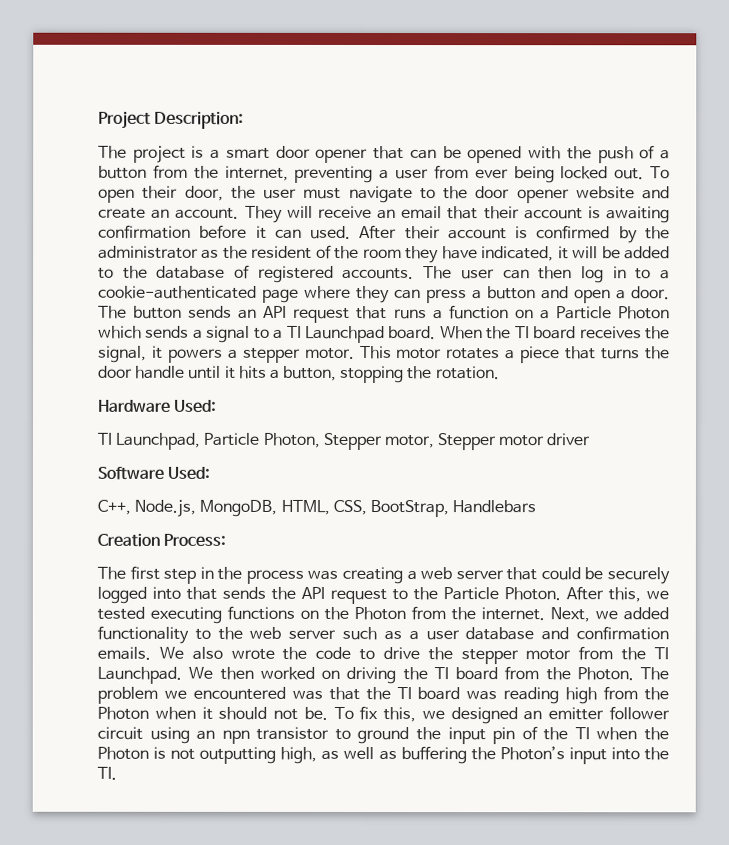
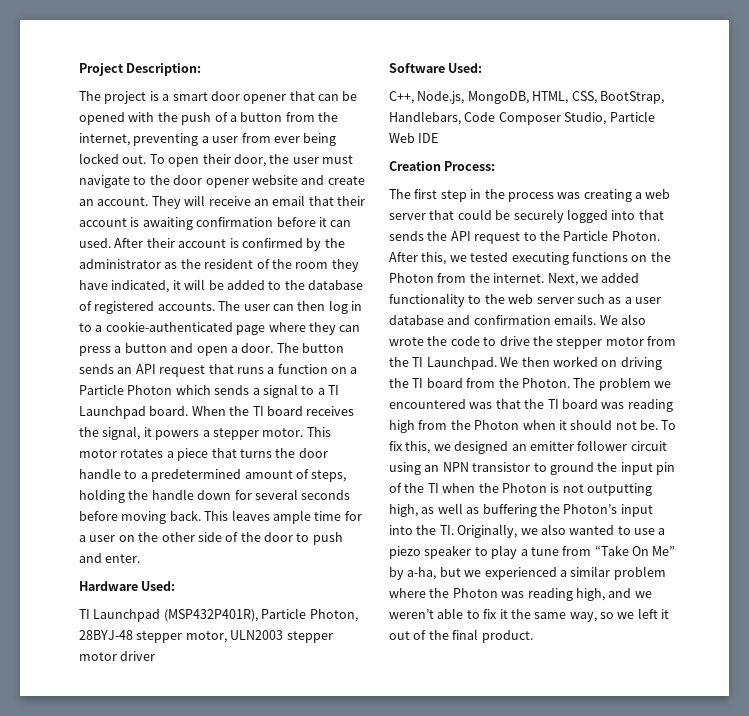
[188,365,500,384] [98,399,218,413] [97,432,497,451] until it hits a button, stopping the rotation. // Hardware Used: // TI Launchpad, Particle Photon, Stepper motor, Stepper -> [124,469,347,482] [79,489,351,503] [79,510,362,524] [79,532,343,545] [79,553,141,563] [79,581,176,591] [79,608,358,622] [79,630,333,643] to a predetermined amount of steps, holding the handle down for several seconds before moving back. This leaves ample time for a user on the other side of the door to push and enter. // Hardware Used: // TI Launchpad (MSP432P401R), Particle Photon, 28BYJ-48 stepper motor, ULN2003 stepper
[452,500,537,514] Handlebars -> [389,111,655,125] [389,133,439,143] Handlebars, Code Composer Studio, Particle Web IDE
[221,729,250,744] npn -> [442,462,469,472] NPN
(117, 773) none -> [457,524,666,538] [389,545,676,559] [389,566,666,580] [389,588,652,601] [389,608,670,622] [389,629,533,643] Originally, we also wanted to use a piezo speaker to play a tune from “Take On Me” by a-ha, but we experienced a similar problem where the Photon was reading high, and we weren’t able to fix it the same way, so we left it out of the final product.

